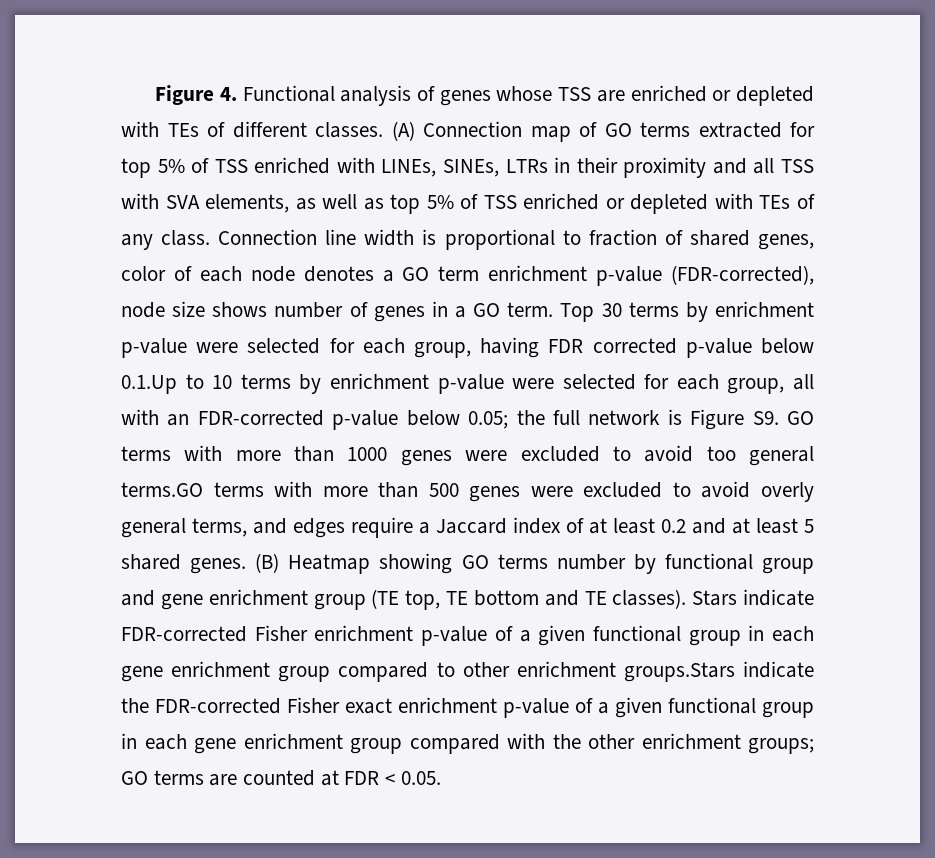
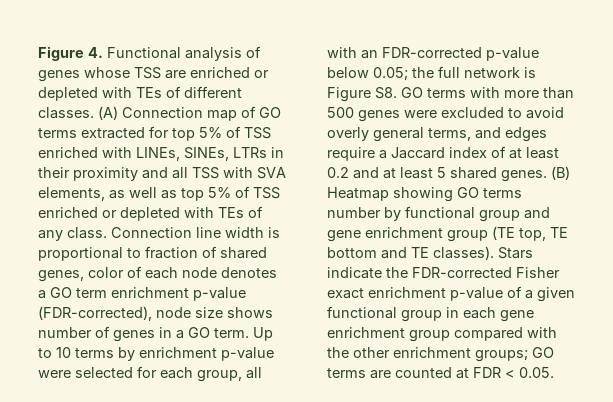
[560,301,814,322] [121,337,814,358] [121,375,177,394] Top 30 terms by enrichment p-value were selected for each group, having FDR corrected p-value below 0.1.Up -> [253,327,273,341] Up
[752,411,779,425] S9. -> [375,87,397,99] S8.
[347,445,815,466] [121,481,419,498] 1000 genes were excluded to avoid too general terms.GO terms with more than -> (574, 93) none
[121,625,814,646] [121,661,814,682] FDR-corrected Fisher enrichment p-value of a given functional group in each gene enrichment group compared to other enrichment groups.Stars indicate -> (382, 273) none

